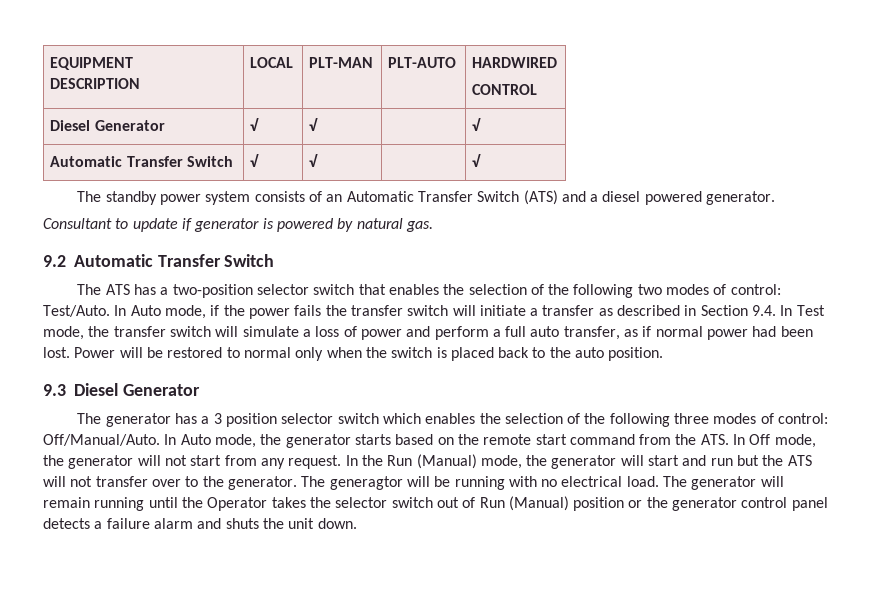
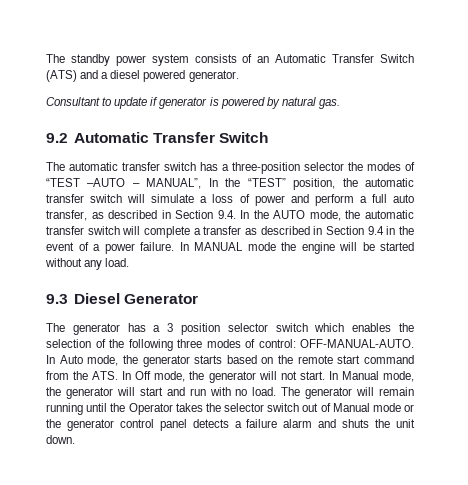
[50,57,134,70] [50,78,141,89] [250,57,294,68] [309,57,374,68] [388,57,457,68] [472,57,558,68] [472,84,538,95] [50,120,165,131] [250,118,260,131] [309,118,319,131] [472,118,482,131] [50,156,233,167] [250,154,260,167] [309,154,319,167] [472,154,482,167] EQUIPMENT // DESCRIPTION | LOCAL | PLT-MAN | PLT-AUTO | HARDWIRED // CONTROL // Diesel Generator | √ | √ | | √ // Automatic Transfer Switch | √ | √ | | √ // -> (46, 58) none
[105,284,781,298] [43,305,825,319] [43,326,110,340] ATS has a two-position selector switch that enables the selection of the following two modes of control: Test/Auto. In Auto mode, if the power fails the transfer switch will initiate a transfer as described in Section 9.4. In Test mode, the -> [69,162,415,174] [46,178,414,190] automatic transfer switch has a three-position selector the modes of “TEST –AUTO – MANUAL”, In the “TEST” position, the automatic
[642,326,813,340] [43,347,664,361] if normal power had been lost. Power will be restored to normal only when the switch is placed back to the auto position. -> [108,210,414,221] [46,226,415,238] [46,242,414,254] [45,258,130,270] described in Section 9.4. In the AUTO mode, the automatic transfer switch will complete a transfer as described in Section 9.4 in the event of a power failure. In MANUAL mode the engine will be started without any load.
[43,434,160,446] Off/Manual/Auto. -> [300,339,414,348] OFF-MANUAL-AUTO.
[190,454,477,469] start from any request. In the Run (Manual) -> [299,371,379,380] start. In Manual
[737,455,812,466] [43,476,505,490] but the ATS will not transfer over to the generator. The generagtor will be running -> (206, 392) none
[561,476,623,487] electrical -> (248, 392) none
[479,496,625,511] Run (Manual) position -> [332,403,401,412] Manual mode

